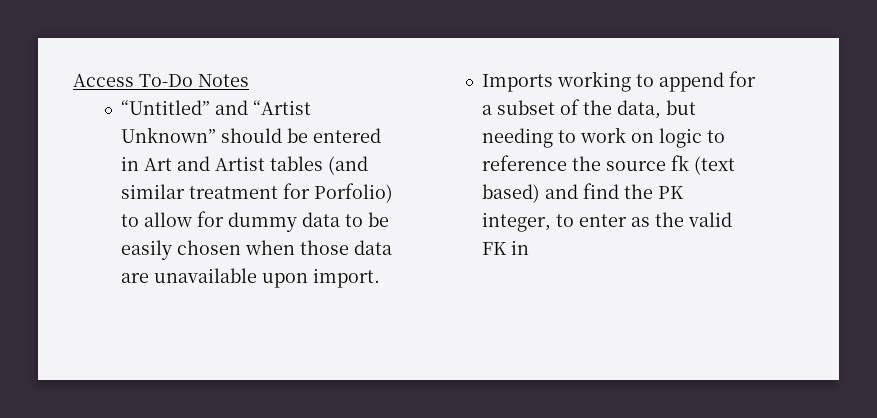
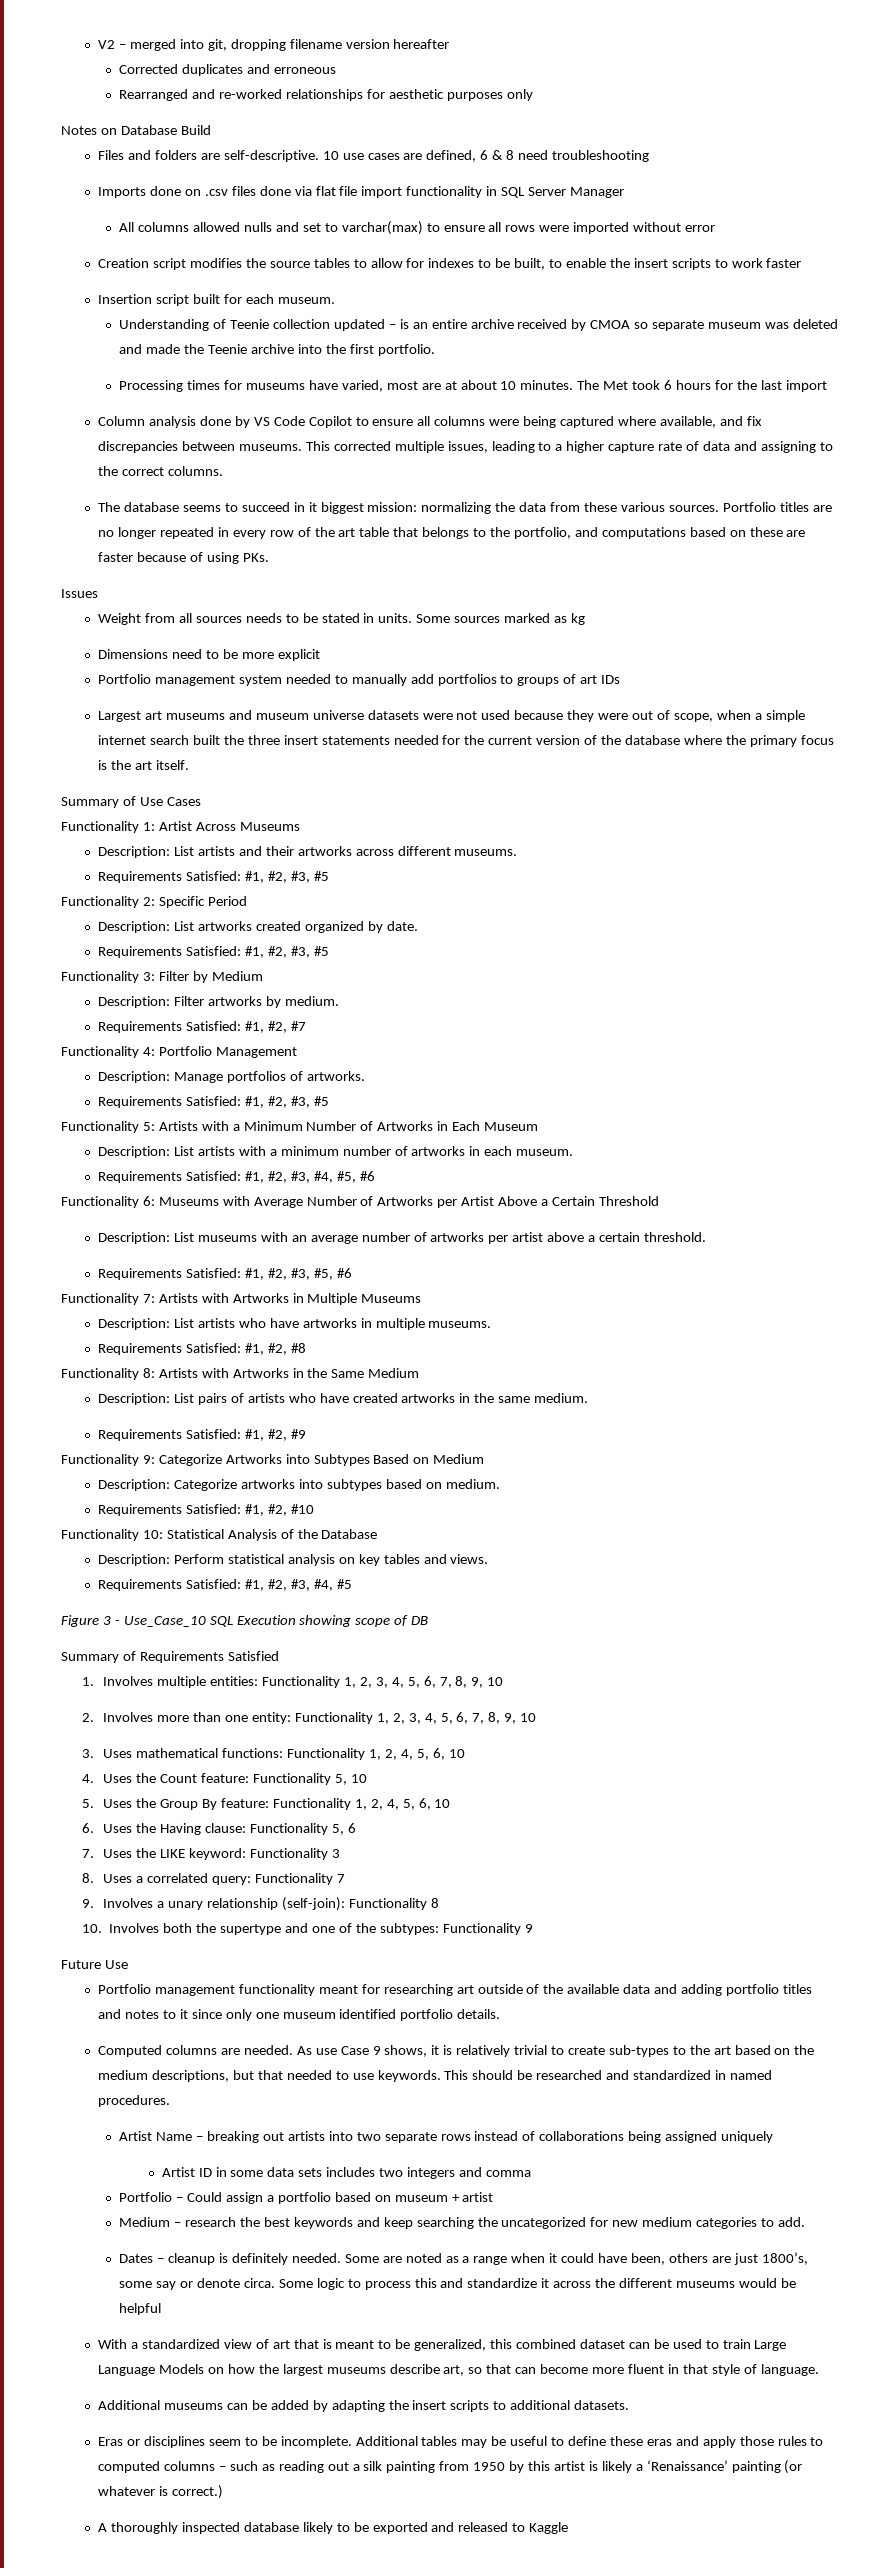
[73,74,249,87] [121,100,312,115] [121,127,382,143] [121,156,369,175] [121,183,394,203] [121,211,390,232] [121,240,393,260] [121,268,381,288] [482,71,757,92] [482,99,697,119] [482,127,726,148] [482,155,736,175] [482,183,685,203] [482,212,733,232] [482,240,530,255] Access To-Do Notes // “Untitled” and “Artist Unknown” should be entered in Art and Artist tables (and similar treatment for Porfolio) to allow for dummy data to be easily chosen when those data are unavailable upon import. // Imports working to append for a subset of the data, but needing to work on logic to reference the source fk (text based) and find the PK integer, to enter as the valid FK in -> [98,39,450,51] [119,64,337,76] [119,89,533,101] [61,125,211,135] [98,150,649,162] [98,186,624,198] [119,221,716,235] [98,258,802,270] [98,294,335,306] [119,319,838,331] [119,344,435,356] [119,380,827,392] [98,416,762,428] [98,441,833,453] [98,466,223,476] [98,502,832,514] [98,527,806,539] [98,552,269,564] [61,589,98,598] [98,613,585,625] [98,649,320,661] [98,674,621,686] [98,710,805,722] [98,735,834,747] [98,760,189,770] [61,796,201,808] [61,821,300,833] [98,846,518,858] [98,871,329,883] [61,896,247,908] [98,921,418,933] [98,946,329,958] [61,971,263,983] [98,996,339,1008] [98,1021,306,1033] [61,1046,297,1058] [98,1071,365,1083] [98,1096,329,1108] [61,1121,539,1133] [98,1146,574,1158] [98,1171,375,1183] [61,1196,659,1208] [98,1232,706,1244] [98,1268,352,1280] [61,1293,422,1305] [98,1318,492,1330] [98,1343,306,1355] [61,1368,420,1380] [98,1393,589,1405] [98,1429,306,1441] [61,1454,485,1466] [98,1479,500,1491] [98,1504,314,1516] [61,1529,378,1541] [98,1554,489,1566] [98,1579,352,1591] [61,1615,429,1627] [61,1651,279,1663] [82,1676,504,1688] [82,1712,537,1724] [82,1748,465,1760] [82,1773,367,1785] [82,1798,451,1810] [82,1823,356,1835] [82,1848,340,1860] [82,1873,345,1885] [82,1897,439,1911] [82,1923,533,1935] [61,1960,128,1969] [98,1984,812,1996] [98,2009,501,2021] [98,2045,815,2057] [98,2070,772,2082] [98,2095,171,2107] [119,2131,774,2143] [161,2167,531,2179] [119,2192,494,2204] [119,2217,805,2229] [119,2252,808,2265] [119,2278,796,2290] [119,2303,162,2315] [98,2339,787,2351] [98,2364,819,2376] [98,2400,630,2412] [98,2436,824,2448] [98,2460,803,2474] [98,2485,223,2499] [98,2522,569,2534] V2 – merged into git, dropping filename version hereafter // Corrected duplicates and erroneous // Rearranged and re-worked relationships for aesthetic purposes only // Notes on Database Build // Files and folders are self-descriptive. 10 use cases are defined, 6 & 8 need troubleshooting // Imports done on .csv files done via flat file import functionality in SQL Server Manager // All columns allowed nulls and set to varchar(max) to ensure all rows were imported without error // Creation script modifies the source tables to allow for indexes to be built, to enable the insert scripts to work faster // Insertion script built for each museum. // Understanding of Teenie collection updated – is an entire archive received by CMOA so separate museum was deleted and made the Teenie archive into the first portfolio. // Processing times for museums have varied, most are at about 10 minutes. The Met took 6 hours for the last import // Column analysis done by VS Code Copilot to ensure all columns were being captured where available, and fix discrepancies between museums. This corrected multiple issues, leading to a higher capture rate of data and assigning to the correct columns. // The database seems to succeed in it biggest mission: normalizing the data from these various sources. Portfolio titles are no longer repeated in every row of the art table that belongs to the portfolio, and computations based on these are faster because of using PKs. // Issues // Weight from all sources needs to be stated in units. Some sources marked as kg // Dimensions need to be more explicit // Portfolio management system needed to manually add portfolios to groups of art IDs // Largest art museums and museum universe datasets were not used because they were out of scope, when a simple internet search built the three insert statements needed for the current version of the database where the primary focus is the art itself. // Summary of Use Cases // Functionality 1: Artist Across Museums // Description: List artists and their artworks across different museums. // Requirements Satisfied: #1, #2, #3, #5 // Functionality 2: Specific Period // Description: List artworks created organized by date. // Requirements Satisfied: #1, #2, #3, #5 // Functionality 3: Filter by Medium // Description: Filter artworks by medium. // Requirements Satisfied: #1, #2, #7 // Functionality 4: Portfolio Management // Description: Manage portfolios of artworks. // Requirements Satisfied: #1, #2, #3, #5 // Functionality 5: Artists with a Minimum Number of Artworks in Each Museum // Description: List artists with a minimum number of artworks in each museum. // Requirements Satisfied: #1, #2, #3, #4, #5, #6 // Functionality 6: Museums with Average Number of Artworks per Artist Above a Certain Threshold // Description: List museums with an average number of artworks per artist above a certain threshold. // Requirements Satisfied: #1, #2, #3, #5, #6 // Functionality 7: Artists with Artworks in Multiple Museums // Description: List artists who have artworks in multiple museums. // Requirements Satisfied: #1, #2, #8 // Functionality 8: Artists with Artworks in the Same Medium // Description: List pairs of artists who have created artworks in the same medium. // Requirements Satisfied: #1, #2, #9 // Functionality 9: Categorize Artworks into Subtypes Based on Medium // Description: Categorize artworks into subtypes based on medium. // Requirements Satisfied: #1, #2, #10 // Functionality 10: Statistical Analysis of the Database // Description: Perform statistical analysis on key tables and views. // Requirements Satisfied: #1, #2, #3, #4, #5 // Figure 3 - Use_Case_10 SQL Execution showing scope of DB // Summary of Requirements Satisfied // 1. Involves multiple entities: Functionality 1, 2, 3, 4, 5, 6, 7, 8, 9, 10 // 2. Involves more than one entity: Functionality 1, 2, 3, 4, 5, 6, 7, 8, 9, 10 // 3. Uses mathematical functions: Functionality 1, 2, 4, 5, 6, 10 // 4. Uses the Count feature: Functionality 5, 10 // 5. Uses the Group By feature: Functionality 1, 2, 4, 5, 6, 10 // 6. Uses the Having clause: Functionality 5, 6 // 7. Uses the LIKE keyword: Functionality 3 // 8. Uses a correlated query: Functionality 7 // 9. Involves a unary relationship (self-join): Functionality 8 // 10. Involves both the supertype and one of the subtypes: Functionality 9 // Future Use // Portfolio management functionality meant for researching art outside of the available data and adding portfolio titles and notes to it since only one museum identified portfolio details. // Computed columns are needed. As use Case 9 shows, it is relatively trivial to create sub-types to the art based on the medium descriptions, but that needed to use keywords. This should be researched and standardized in named procedures. // Artist Name – breaking out artists into two separate rows instead of collaborations being assigned uniquely // Artist ID in some data sets includes two integers and comma // Portfolio – Could assign a portfolio based on museum + artist // Medium – research the best keywords and keep searching the uncategorized for new medium categories to add. // Dates – cleanup is definitely needed. Some are noted as a range when it could have been, others are just 1800’s, some say or denote circa. Some logic to process this and standardize it across the different museums would be helpful // With a standardized view of art that is meant to be generalized, this combined dataset can be used to train Large Language Models on how the largest museums describe art, so that can become more fluent in that style of language. // Additional museums can be added by adapting the insert scripts to additional datasets. // Eras or disciplines seem to be incomplete. Additional tables may be useful to define these eras and apply those rules to computed columns – such as reading out a silk painting from 1950 by this artist is likely a ‘Renaissance’ painting (or whatever is correct.) // A thoroughly inspected database likely to be exported and released to Kaggle

